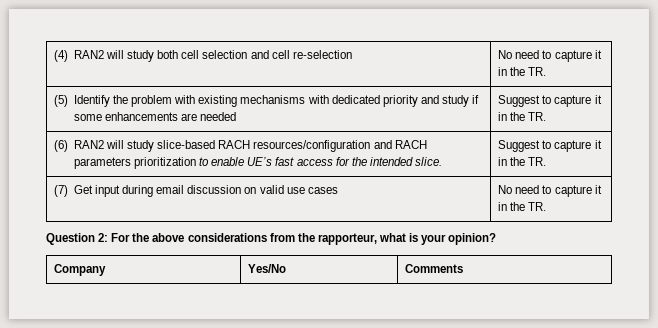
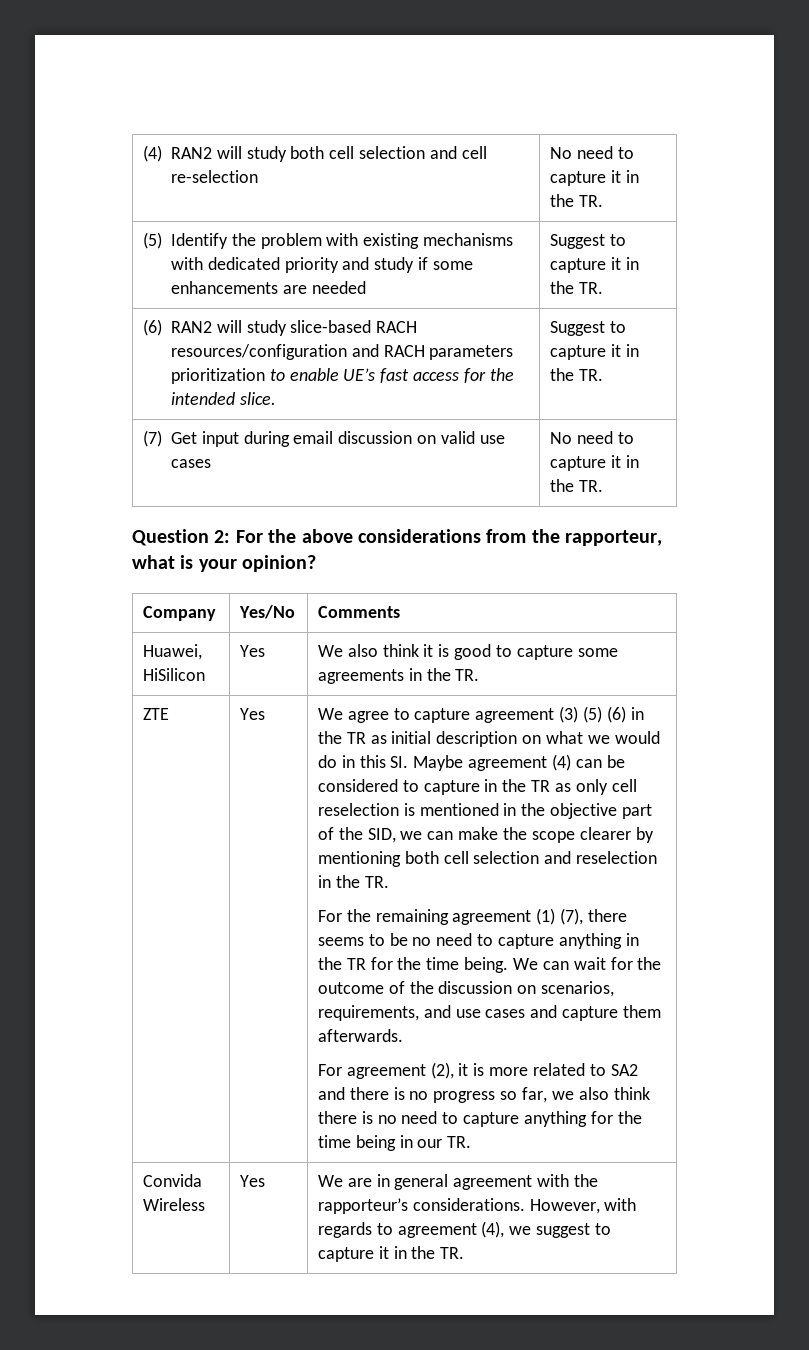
(464, 268) none -> [142,644,202,660] [142,668,205,681] [239,645,265,657] [317,644,618,660] [317,668,480,684] [142,708,169,720] [239,708,265,720] [317,706,644,723] [317,731,660,747] [317,754,625,771] [317,779,637,795] [317,803,653,819] [317,827,654,843] [317,851,658,867] [317,875,389,888] [317,908,628,925] [317,933,639,949] [317,957,662,973] [317,981,615,997] [317,1005,662,1021] [317,1029,403,1042] [317,1062,638,1079] [317,1087,650,1103] [317,1111,642,1127] [317,1135,472,1151] [142,1174,202,1187] [142,1198,205,1211] [239,1175,265,1187] [317,1174,599,1190] [317,1198,637,1214] [317,1221,612,1238] [317,1246,465,1262] // Huawei, HiSilicon | Yes | We also think it is good to capture some agreements in the TR. // ZTE | Yes | We agree to capture agreement (3) (5) (6) in the TR as initial description on what we would do in this SI. Maybe agreement (4) can be considered to capture in the TR as only cell reselection is mentioned in the objective part of the SID, we can make the scope clearer by mentioning both cell selection and reselection in the TR. // For the remaining agreement (1) (7), there seems to be no need to capture anything in the TR for the time being. We can wait for the outcome of the discussion on scenarios, requirements, and use cases and capture them afterwards. // For agreement (2), it is more related to SA2 and there is no progress so far, we also think there is no need to capture anything for the time being in our TR. // Convida Wireless | Yes | We are in general agreement with the rapporteur’s considerations. However, with regards to agreement (4), we suggest to capture it in the TR.

